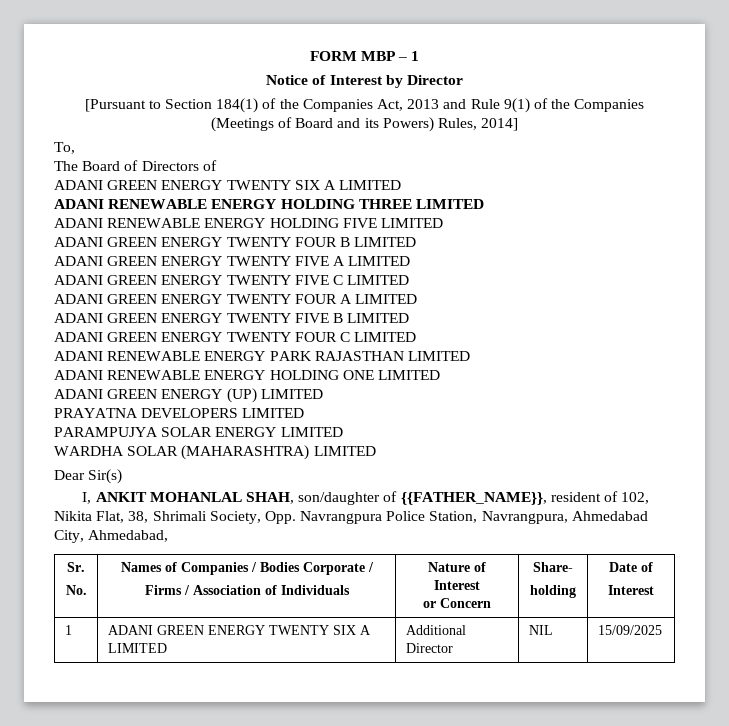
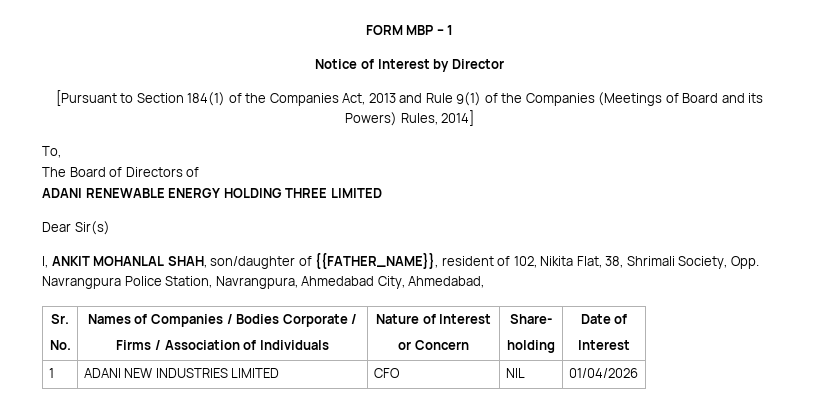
[54,180,402,190] // ADANI GREEN ENERGY TWENTY SIX A LIMITED -> (200, 172) none
[54,218,443,228] [54,237,417,247] [54,256,411,266] [54,275,410,285] [54,294,418,304] [54,313,410,323] [54,332,417,342] [54,351,470,361] [54,370,440,380] [54,388,323,403] [54,408,305,418] [54,427,343,437] [54,445,376,460] // ADANI RENEWABLE ENERGY HOLDING FIVE LIMITED // ADANI GREEN ENERGY TWENTY FOUR B LIMITED // ADANI GREEN ENERGY TWENTY FIVE A LIMITED // ADANI GREEN ENERGY TWENTY FIVE C LIMITED // ADANI GREEN ENERGY TWENTY FOUR A LIMITED // ADANI GREEN ENERGY TWENTY FIVE B LIMITED // ADANI GREEN ENERGY TWENTY FOUR C LIMITED // ADANI RENEWABLE ENERGY PARK RAJASTHAN LIMITED // ADANI RENEWABLE ENERGY HOLDING ONE LIMITED // ADANI GREEN ENERGY (UP) LIMITED // PRAYATNA DEVELOPERS LIMITED // PARAMPUJYA SOLAR ENERGY LIMITED // WARDHA SOLAR (MAHARASHTRA) LIMITED -> (382, 193) none
[156,625,371,635] GREEN ENERGY TWENTY SIX A -> [124,368,228,378] NEW INDUSTRIES
[405,625,466,635] [405,643,453,653] Additional Director -> [373,368,400,378] CFO
[597,625,662,635] 15/09/2025 -> [568,368,638,378] 01/04/2026

